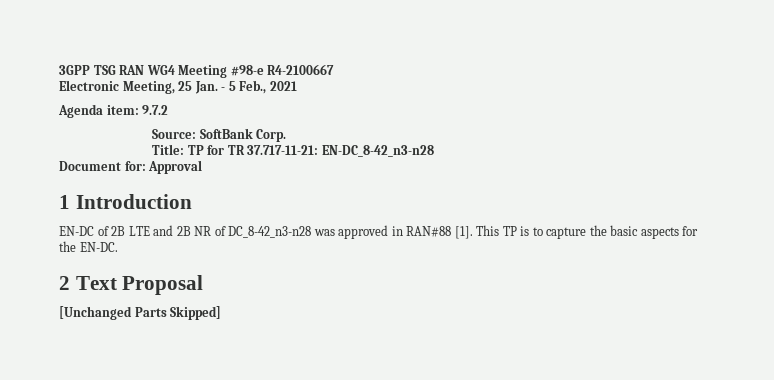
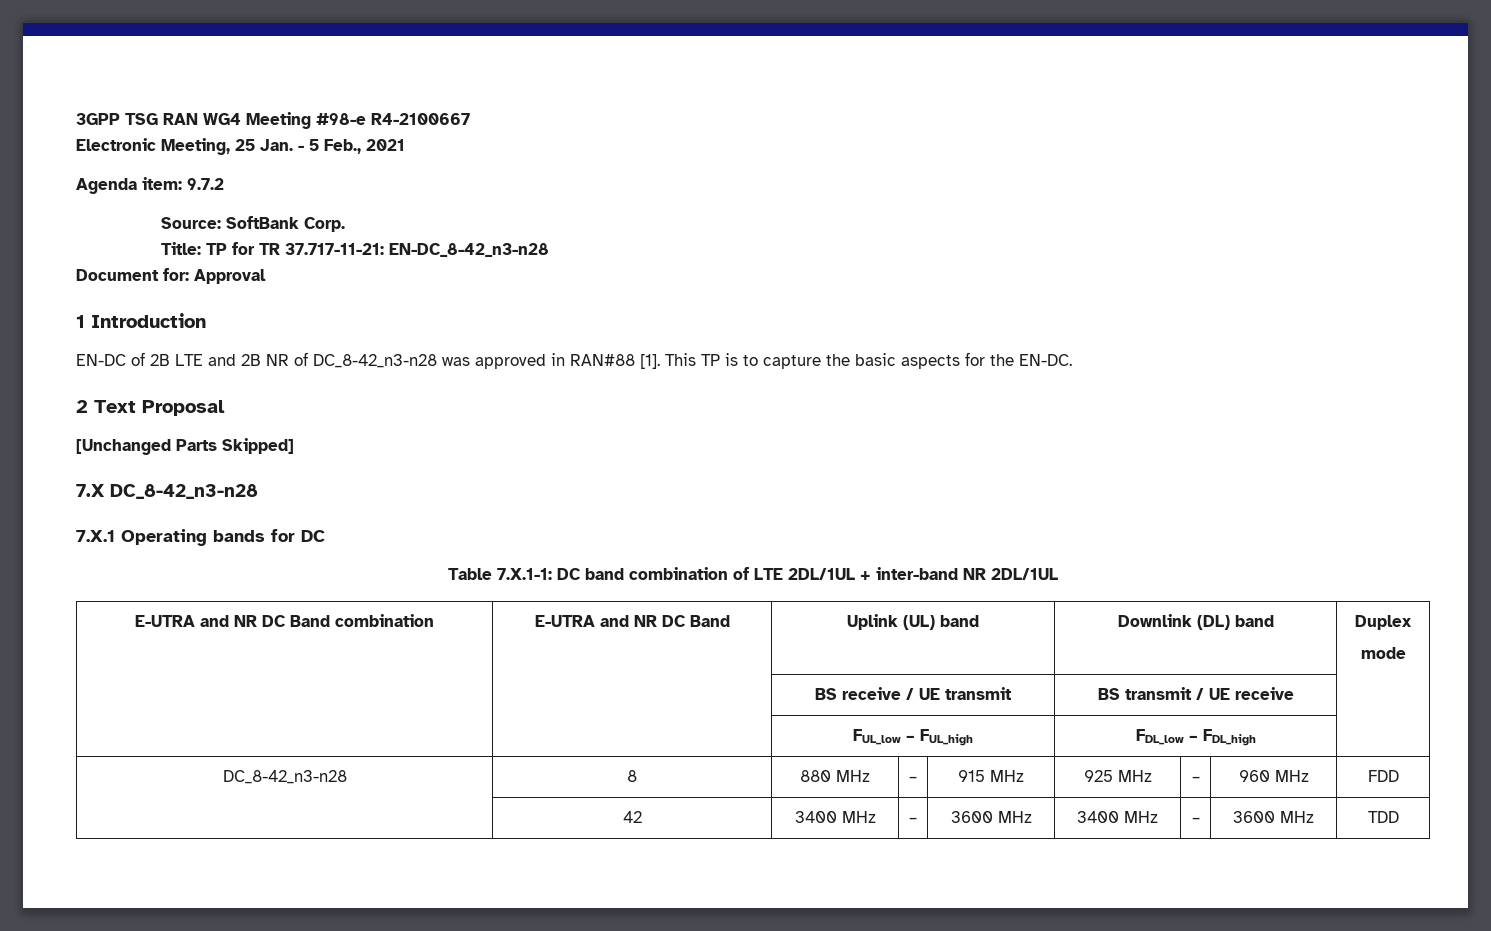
(222, 313) none -> [76,484,258,499] [76,529,325,546] [448,567,1058,580] [135,614,434,627] [534,615,730,627] [847,614,979,630] [1117,614,1274,630] [1355,615,1412,630] [1360,647,1406,659] [815,687,1012,700] [1097,687,1294,700] [853,729,973,746] [1135,729,1256,746] [222,770,347,784] [627,770,637,782] [800,770,870,782] [909,776,917,782] [958,770,1024,782] [1083,770,1152,782] [1191,776,1200,782] [1238,770,1309,782] [1367,770,1399,782] [622,811,642,823] [794,811,876,823] [909,817,917,823] [950,811,1032,823] [1077,811,1158,823] [1191,817,1200,823] [1233,811,1314,823] [1367,811,1399,823] // 7.X DC_8-42_n3-n28 // 7.X.1 Operating bands for DC // Table 7.X.1-1: DC band combination of LTE 2DL/1UL + inter-band NR 2DL/1UL // E-UTRA and NR DC Band combination | E-UTRA and NR DC Band | Uplink (UL) band | Downlink (DL) band | Duplex // mode // | | BS receive / UE transmit | BS transmit / UE receive | // | | FUL_low – FUL_high | FDL_low – FDL_high | // DC_8-42_n3-n28 | 8 | 880 MHz | – | 915 MHz | 925 MHz | – | 960 MHz | FDD // | 42 | 3400 MHz | – | 3600 MHz | 3400 MHz | – | 3600 MHz | TDD

